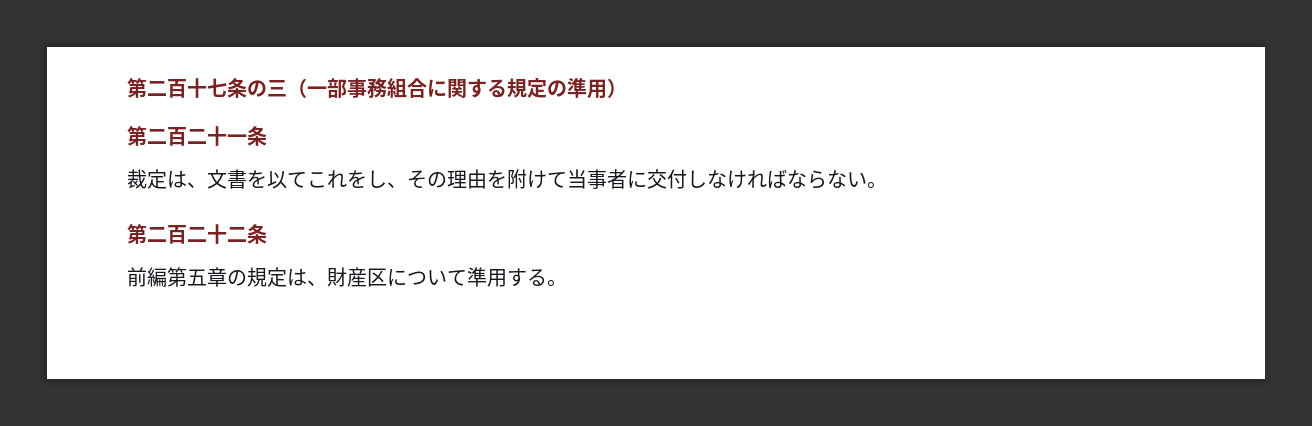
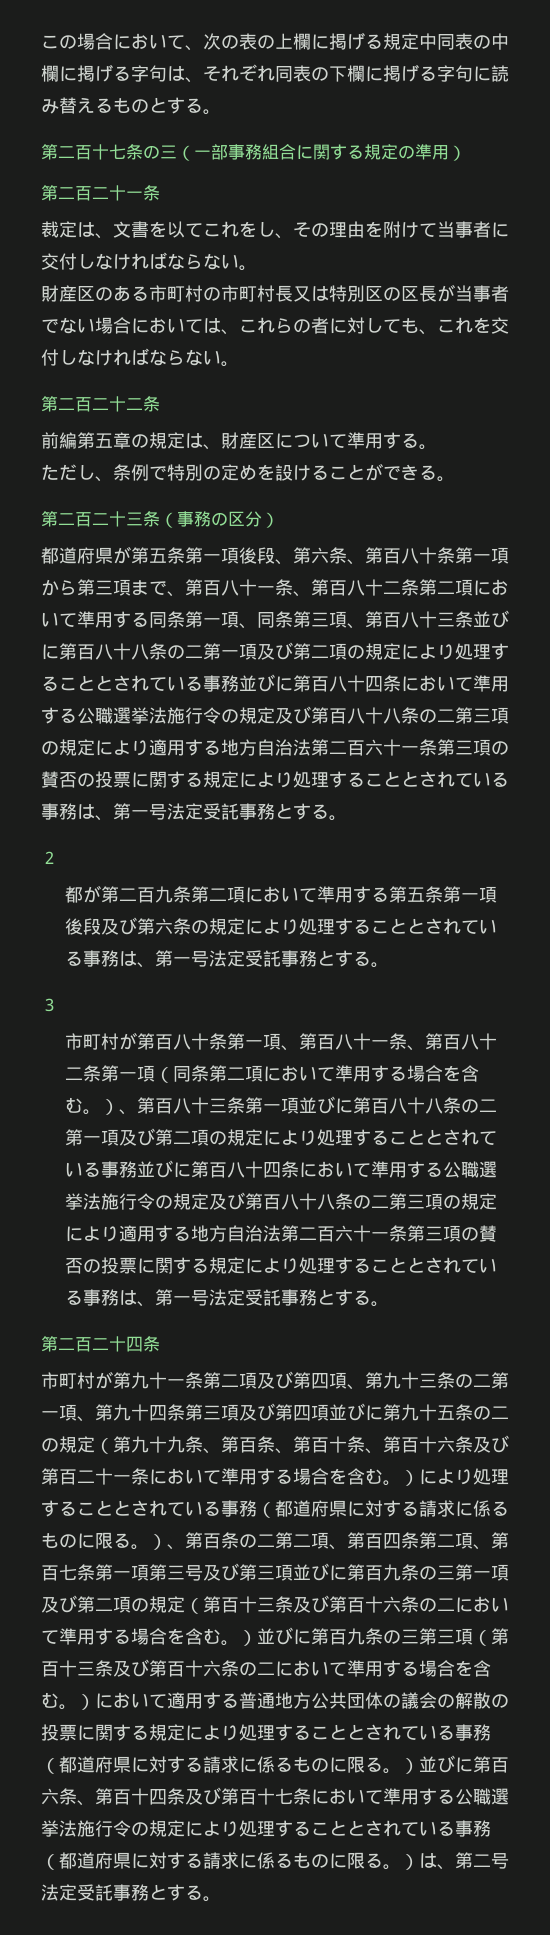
(127, 88) none -> [41,32,509,51] [41,64,509,83] [41,97,221,115] この場合において、次の表の上欄に掲げる規定中同表の中欄に掲げる字句は、それぞれ同表の下欄に掲げる字句に読み替えるものとする。 //
(887, 185) none -> [41,284,509,302] [41,317,509,335] [41,348,239,367] // 財産区のある市町村の市町村長又は特別区の区長が当事者でない場合においては、これらの者に対しても、これを交付しなければならない。
(567, 283) none -> [41,463,455,482] [41,511,279,528] [41,546,509,565] [41,579,509,597] [41,610,509,629] [41,642,509,660] [41,674,509,692] [41,706,509,724] [41,739,509,756] [41,771,509,788] [41,803,347,821] [41,851,58,864] [64,885,497,903] [64,917,497,935] [64,950,389,968] [41,998,58,1012] [64,1032,497,1051] [64,1065,479,1083] [64,1096,497,1115] [64,1128,497,1146] [64,1160,497,1178] [64,1192,497,1210] [64,1225,497,1242] [64,1257,497,1274] [64,1289,389,1307] [41,1336,160,1352] [41,1371,509,1390] [41,1403,509,1422] [41,1435,509,1454] [41,1468,509,1486] [41,1500,509,1518] [41,1532,509,1550] [41,1563,509,1581] [41,1595,509,1614] [41,1627,509,1646] [41,1659,491,1677] [41,1692,509,1710] [41,1724,491,1741] [41,1755,509,1774] [41,1787,509,1806] [41,1820,491,1837] [41,1852,509,1870] [41,1884,221,1902] // ただし、条例で特別の定めを設けることができる。 // 第二百二十三条（事務の区分） // 都道府県が第五条第一項後段、第六条、第百八十条第一項から第三項まで、第百八十一条、第百八十二条第二項において準用する同条第一項、同条第三項、第百八十三条並びに第百八十八条の二第一項及び第二項の規定により処理することとされている事務並びに第百八十四条において準用する公職選挙法施行令の規定及び第百八十八条の二第三項の規定により適用する地方自治法第二百六十一条第三項の賛否の投票に関する規定により処理することとされている事務は、第一号法定受託事務とする。 // ２ // 都が第二百九条第二項において準用する第五条第一項後段及び第六条の規定により処理することとされている事務は、第一号法定受託事務とする。 // ３ // 市町村が第百八十条第一項、第百八十一条、第百八十二条第一項（同条第二項において準用する場合を含む。）、第百八十三条第一項並びに第百八十八条の二第一項及び第二項の規定により処理することとされている事務並びに第百八十四条において準用する公職選挙法施行令の規定及び第百八十八条の二第三項の規定により適用する地方自治法第二百六十一条第三項の賛否の投票に関する規定により処理することとされている事務は、第一号法定受託事務とする。 // 第二百二十四条 // 市町村が第九十一条第二項及び第四項、第九十三条の二第一項、第九十四条第三項及び第四項並びに第九十五条の二の規定（第九十九条、第百条、第百十条、第百十六条及び第百二十一条において準用する場合を含む。）により処理することとされている事務（都道府県に対する請求に係るものに限る。）、第百条の二第二項、第百四条第二項、第百七条第一項第三号及び第三項並びに第百九条の三第一項及び第二項の規定（第百十三条及び第百十六条の二において準用する場合を含む。）並びに第百九条の三第三項（第百十三条及び第百十六条の二において準用する場合を含む。）において適用する普通地方公共団体の議会の解散の投票に関する規定により処理することとされている事務（都道府県に対する請求に係るものに限る。）並びに第百六条、第百十四条及び第百十七条において準用する公職選挙法施行令の規定により処理することとされている事務（都道府県に対する請求に係るものに限る。）は、第二号法定受託事務とする。

